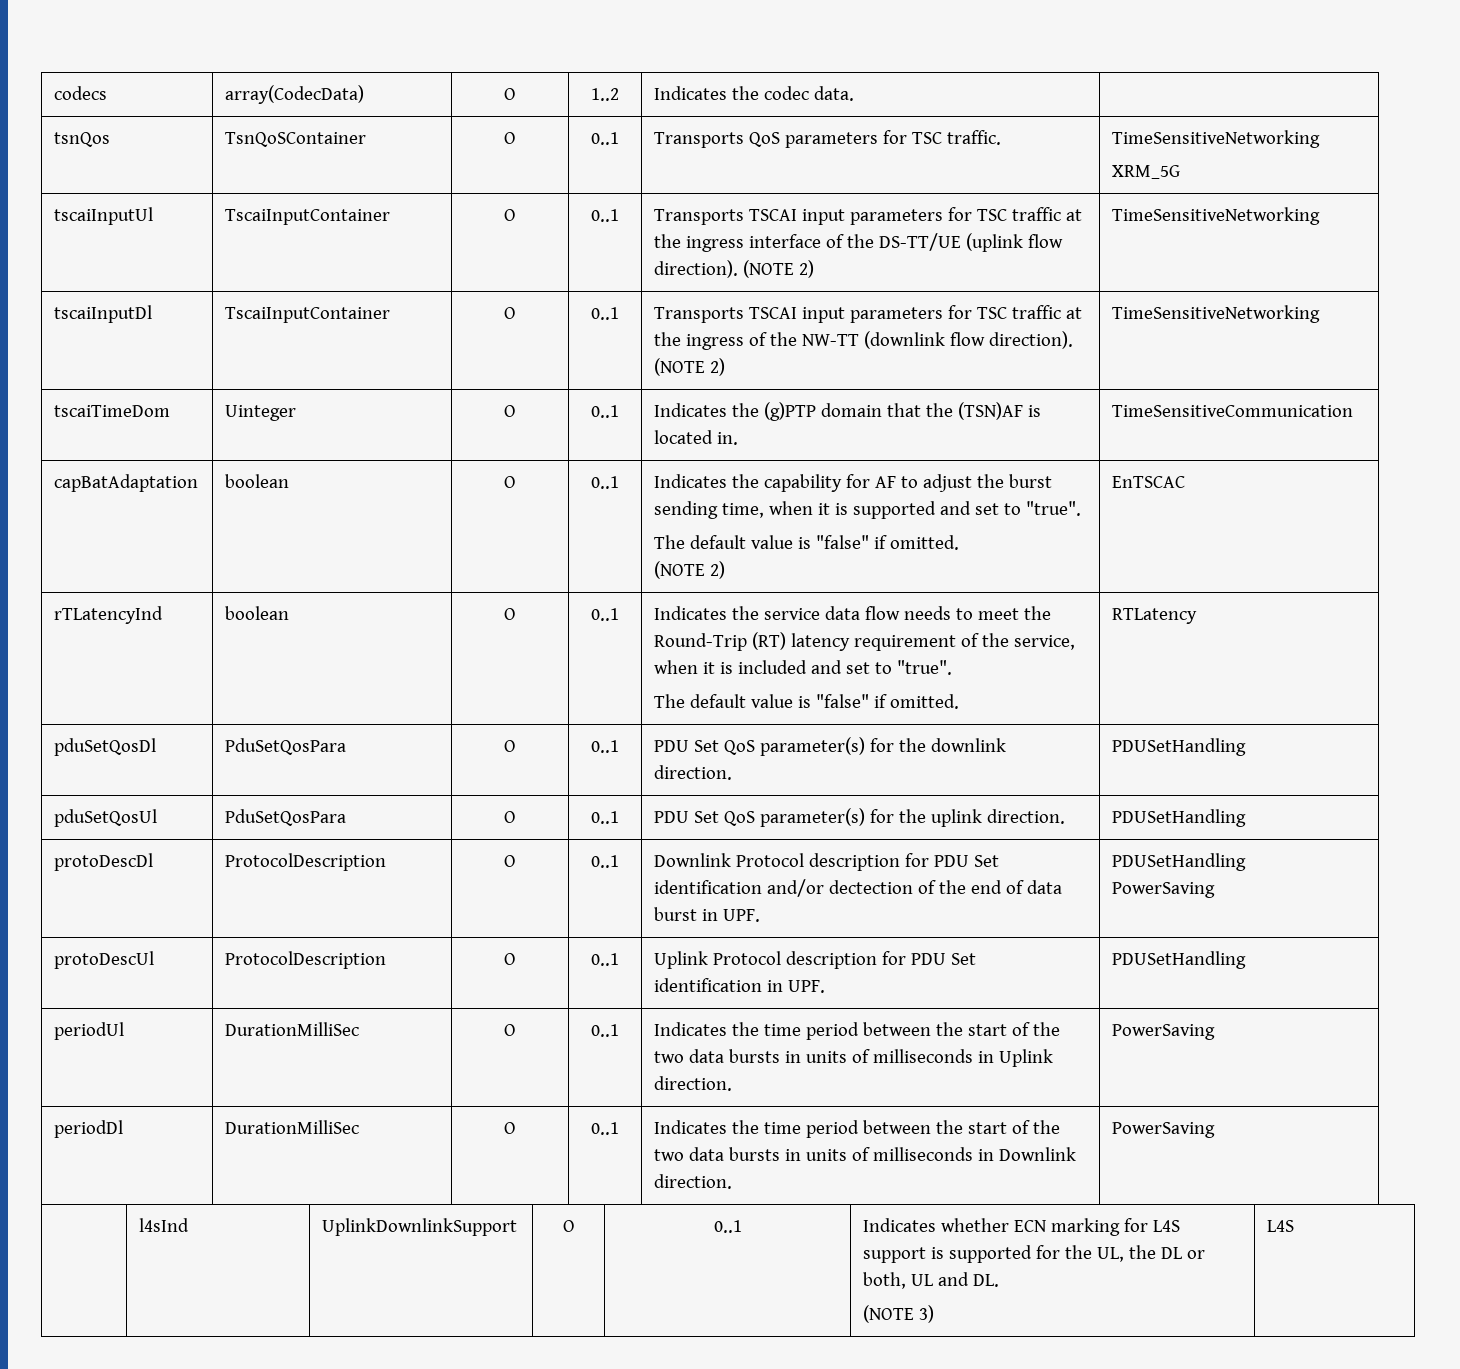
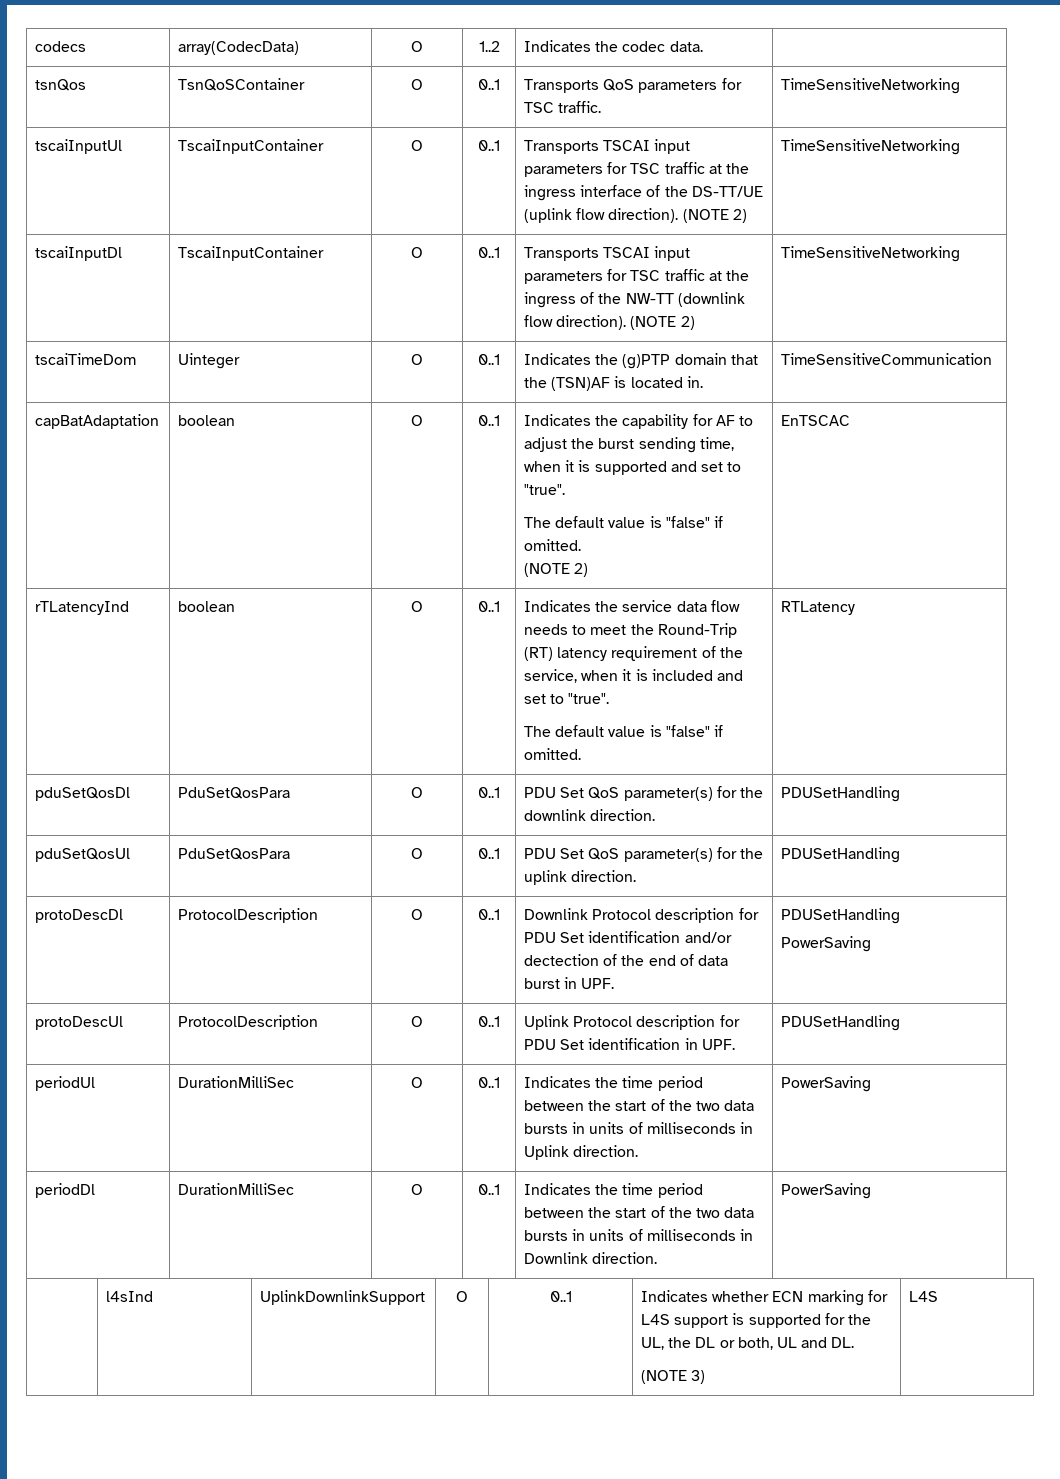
[1112,165,1181,179] // XRM_5G -> (961, 86) none

